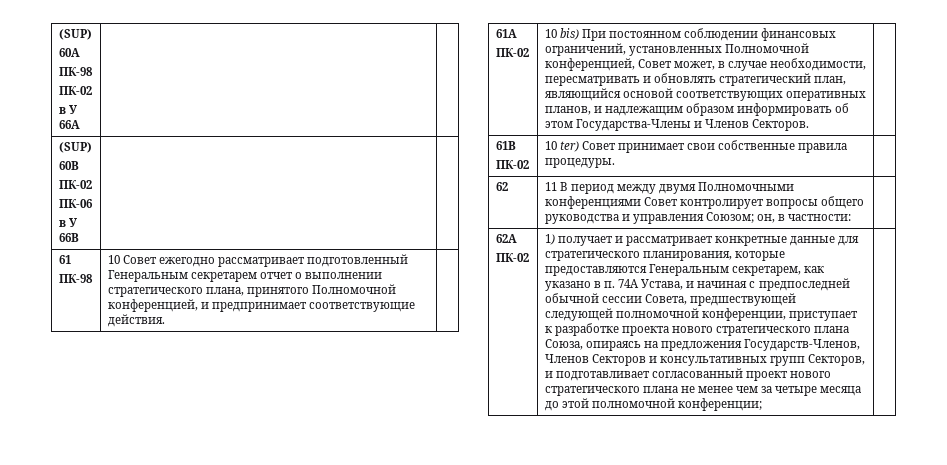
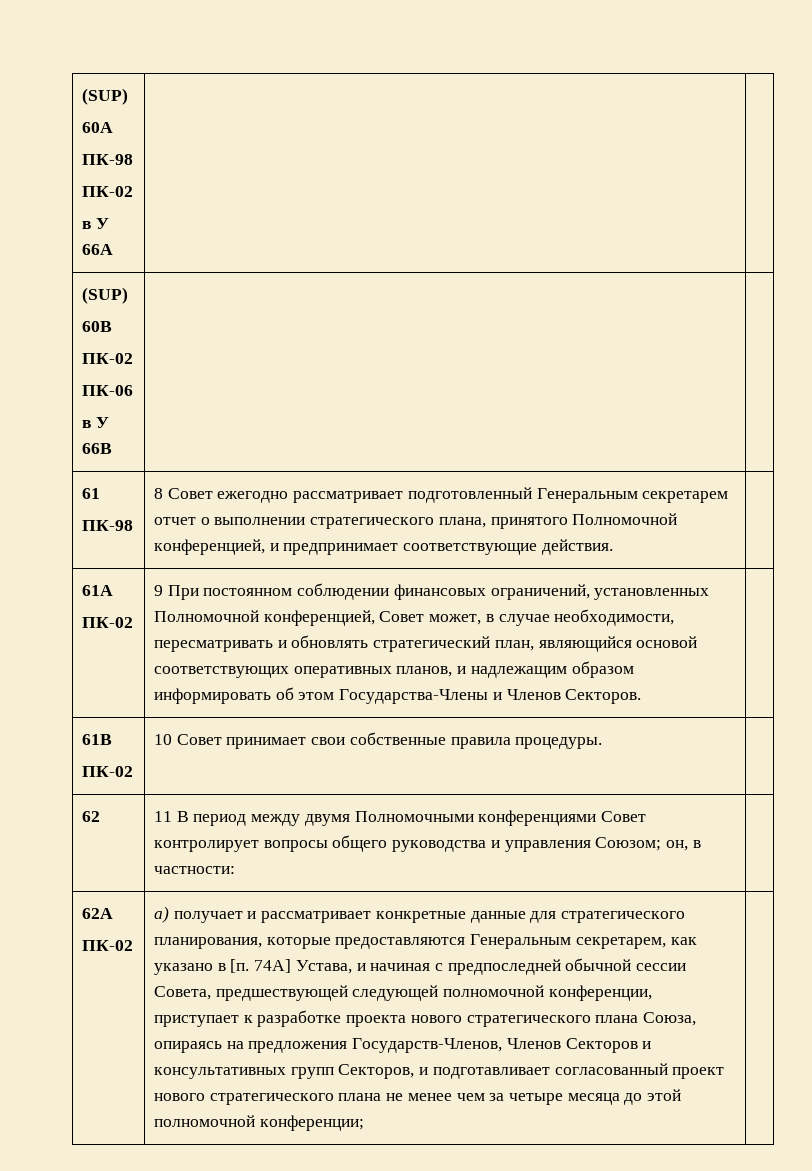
[107,255,120,264] 10 -> [153,488,163,499] 8
[544,28,579,40] 10 bis) -> [153,585,163,596] 9
[559,141,579,152] ter) -> (172, 739) none
[544,234,555,245] 1) -> [153,906,169,923] a)
[603,279,640,288] п. 74А -> [230,959,292,973] [п. 74А]

